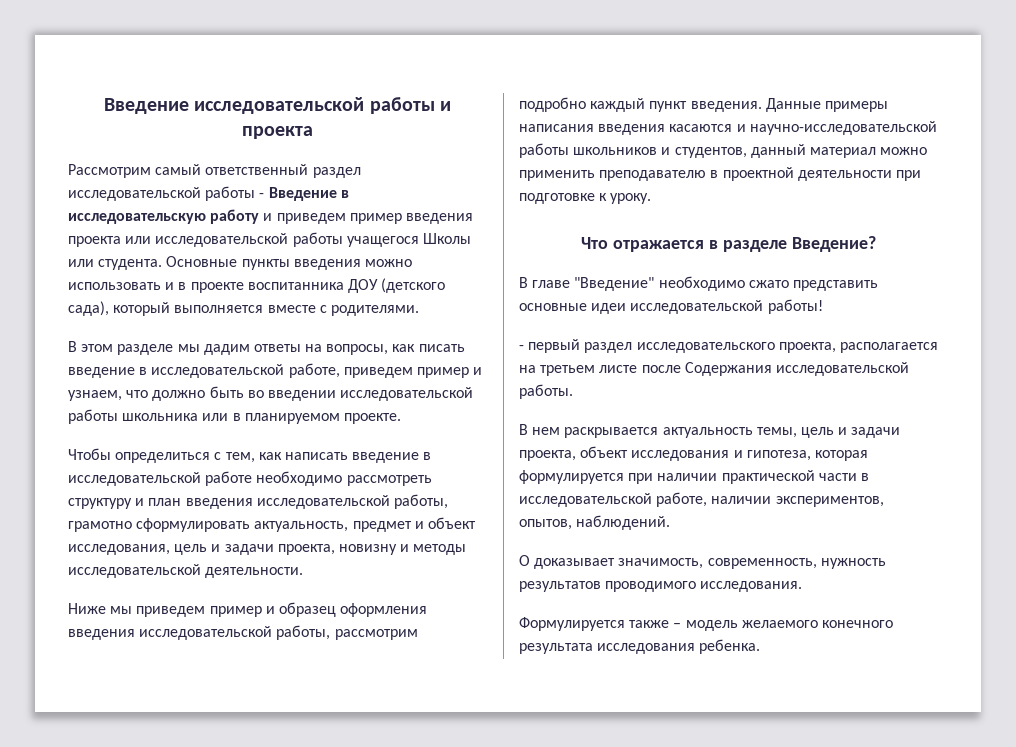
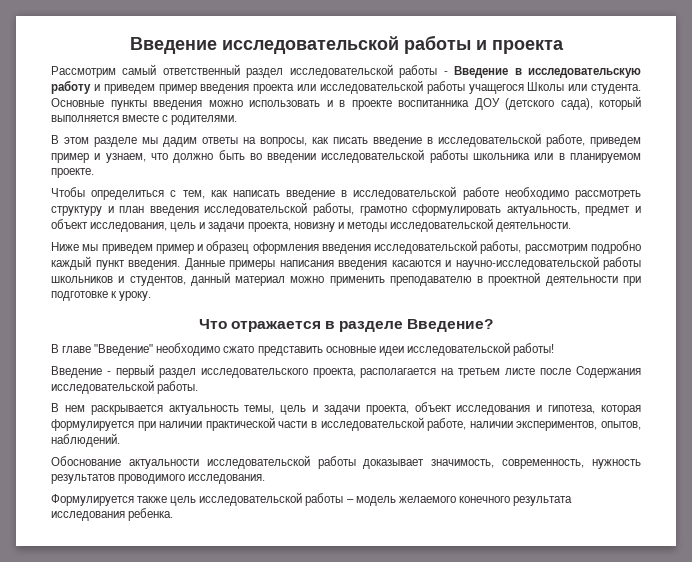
(823, 306) none -> [51,366,102,378] Введение
[519,555,530,566] О -> [51,455,356,469] Обоснование актуальности исследовательской работы
(670, 624) none -> [170,492,344,506] цель исследовательской работы

